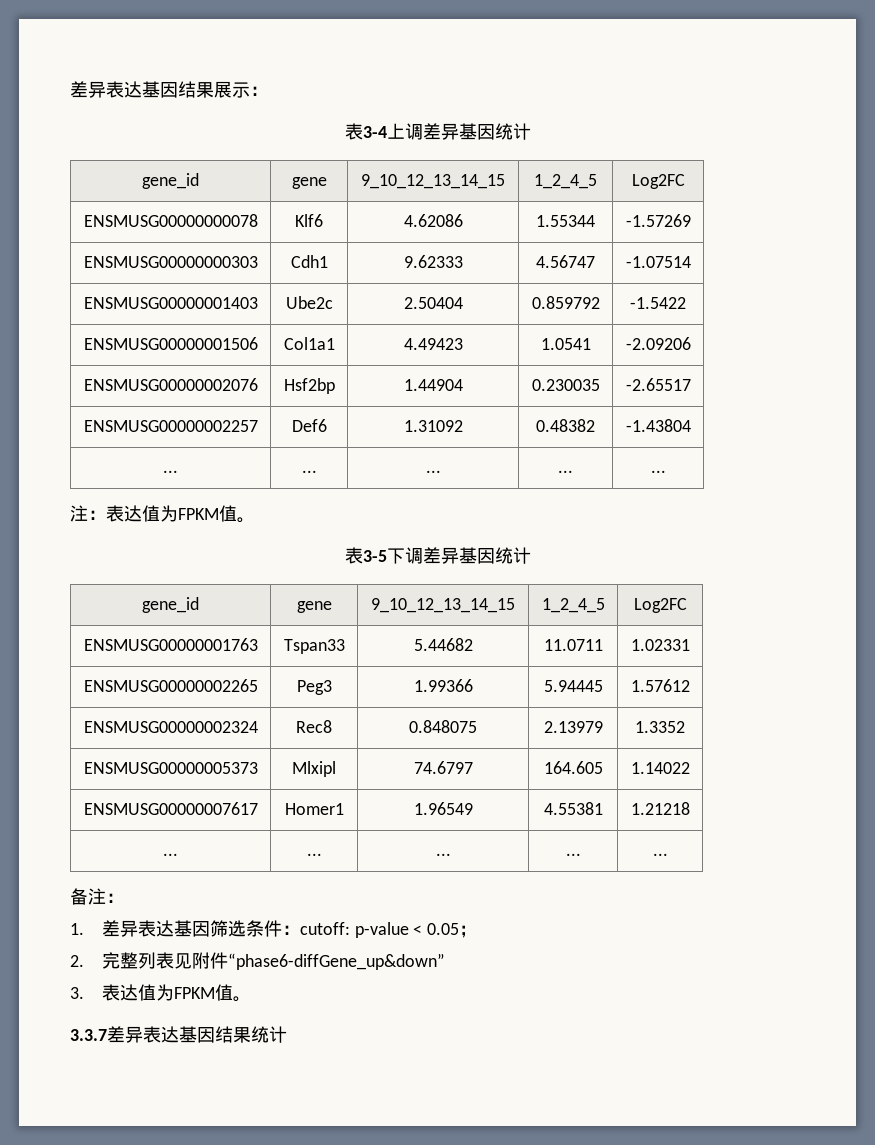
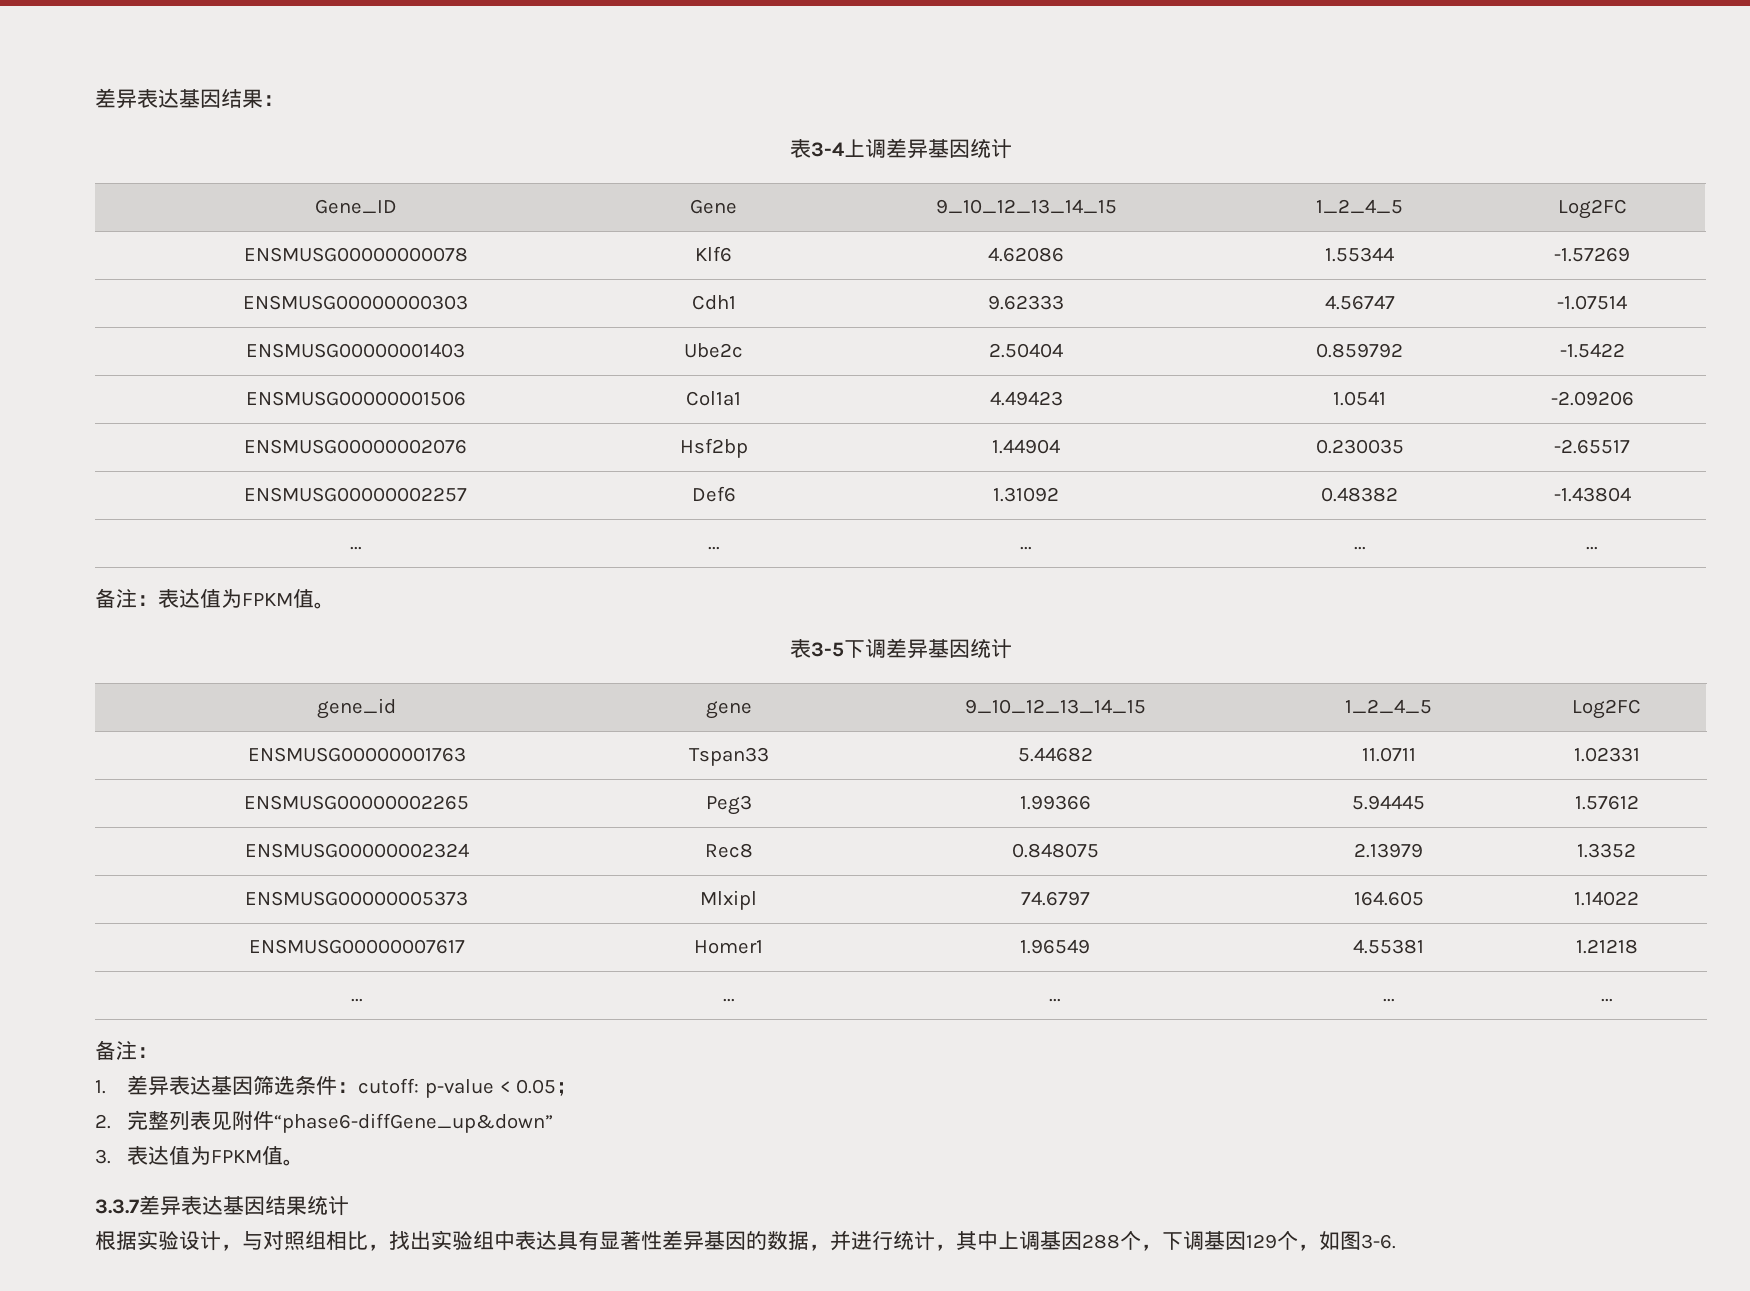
[70,81,250,98] 差异表达基因结果展示 -> [95,88,263,109] 差异表达基因结果
[142,173,199,189] [291,177,327,189] gene_id | gene -> [314,199,397,214] [690,199,737,214] Gene_ID | Gene
(666, 471) none -> [95,588,116,608] 备
(287, 1034) none -> [95,1230,1396,1251] // 根据实验设计，与对照组相比，找出实验组中表达具有显著性差异基因的数据，并进行统计，其中上调基因288个，下调基因129个，如图3-6.

